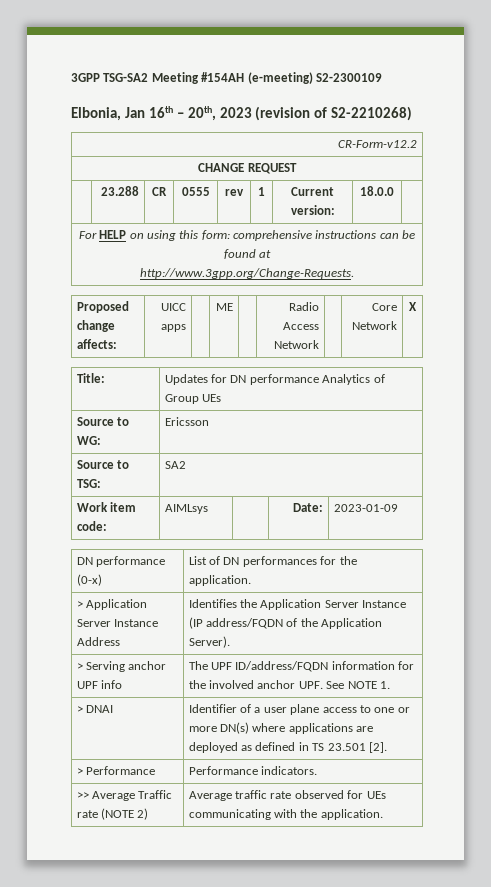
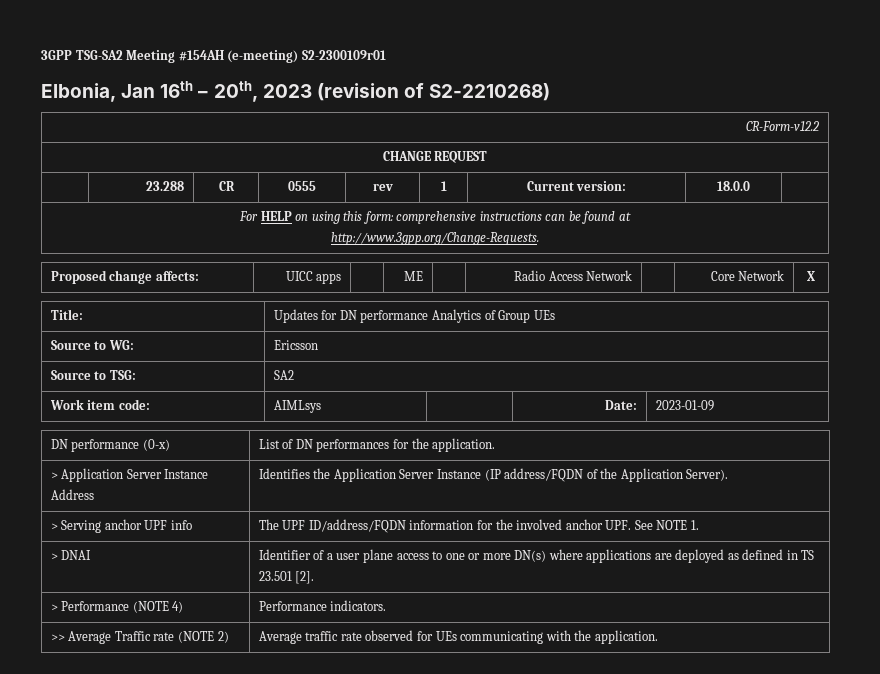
[315,73,382,82] S2-2300109 -> [301,50,386,60] S2-2300109r01
(156, 770) none -> [132,601,184,613] (NOTE 4)

